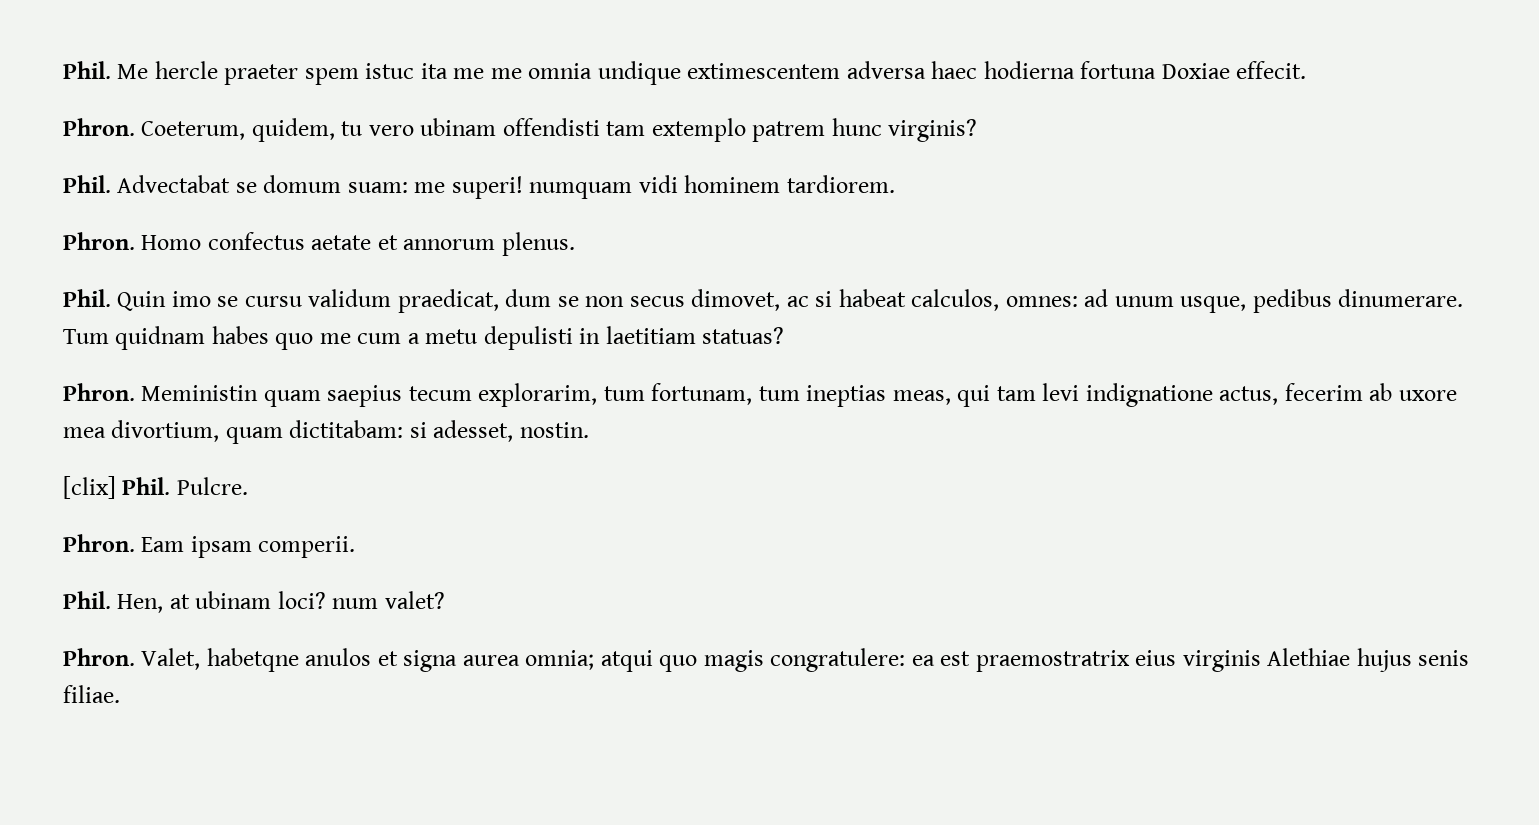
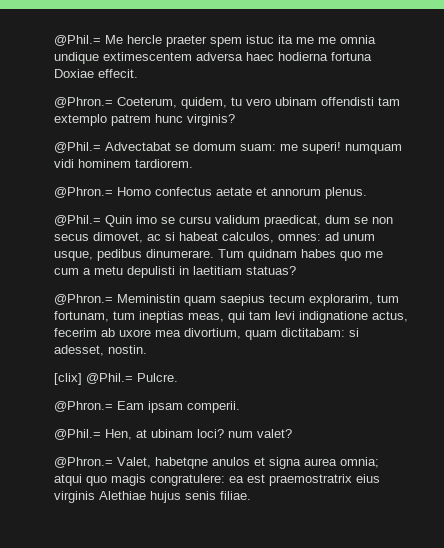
[63,61,111,79] Phil. -> [54,35,101,46] @Phil.=
[63,118,135,136] Phron. -> [54,97,113,108] @Phron.=
[63,175,111,193] Phil. -> [54,142,101,153] @Phil.=
[63,232,135,250] Phron. -> [54,187,113,198] @Phron.=
[63,289,111,307] Phil. -> [54,215,101,226] @Phil.=
[63,383,135,401] Phron. -> [54,294,113,305] @Phron.=
[122,477,171,495] Phil. -> [86,373,133,384] @Phil.=
[63,534,135,552] Phron. -> [54,401,113,412] @Phron.=
[63,591,111,609] Phil. -> [54,429,101,440] @Phil.=
[63,648,135,666] Phron. -> [54,457,113,468] @Phron.=

